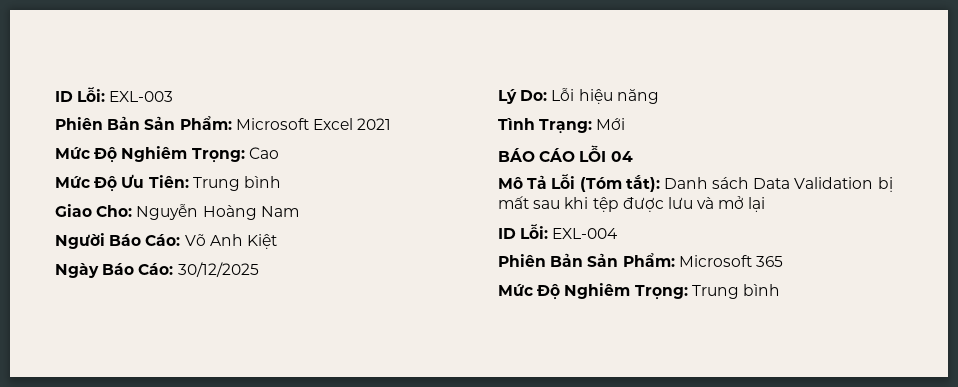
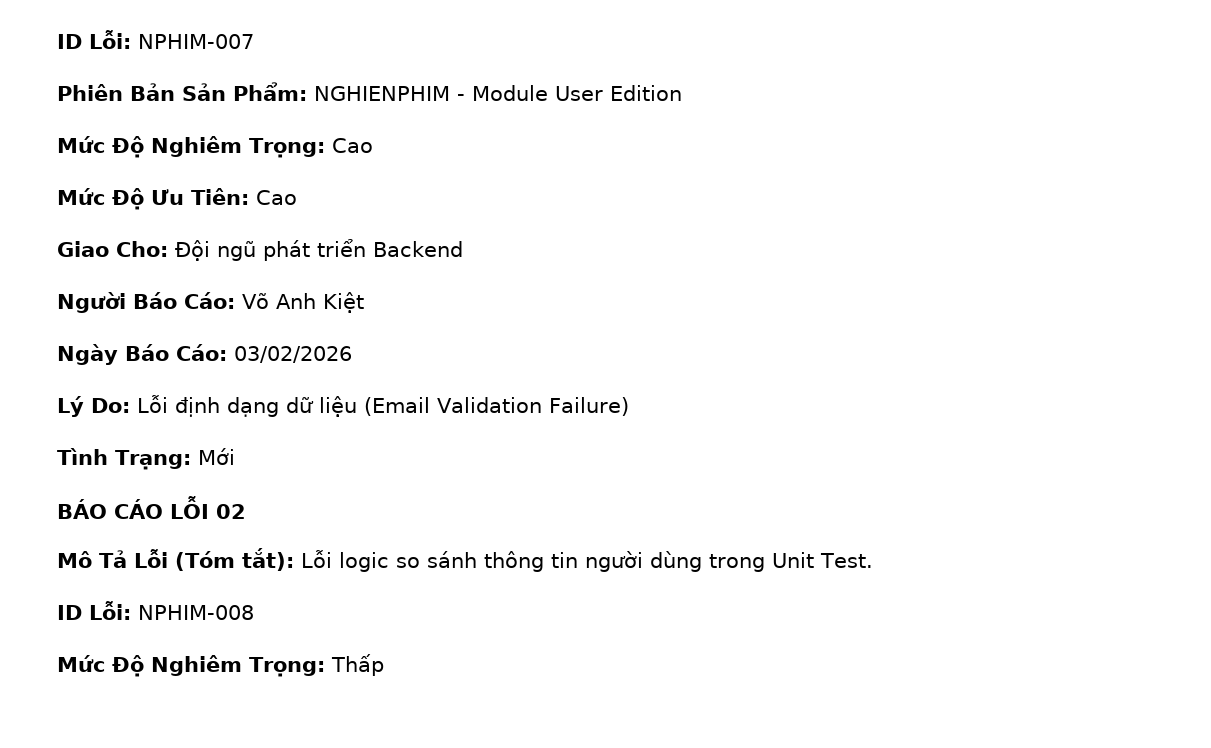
[55,87,174,102] [55,116,392,130] ID Lỗi: EXL-003 // Phiên Bản Sản Phẩm: Microsoft Excel 2021 -> [57,30,254,49] [57,82,682,101] ID Lỗi: NPHIM-007 // Phiên Bản Sản Phẩm: NGHIENPHIM - Module User Edition
[192,176,281,191] Trung bình -> [256,190,297,205] Cao
[136,204,299,220] Nguyễn Hoàng Nam -> [175,239,463,261] Đội ngũ phát triển Backend
[177,262,259,277] 30/12/2025 -> [233,346,352,363] 03/02/2026
[578,89,659,104] hiệu năng -> [174,396,629,417] định dạng dữ liệu (Email Validation Failure)
[610,151,633,162] 04 -> [216,504,246,519] 02
[663,177,893,192] [498,196,766,212] [498,224,619,239] [498,253,783,267] [498,283,780,300] Danh sách Data Validation bị mất sau khi tệp được lưu và mở lại // ID Lỗi: EXL-004 // Phiên Bản Sản Phẩm: Microsoft 365 // Mức Độ Nghiêm Trọng: Trung bình -> [300,550,873,572] [57,601,254,620] [57,654,384,677] Lỗi logic so sánh thông tin người dùng trong Unit Test. // ID Lỗi: NPHIM-008 // Mức Độ Nghiêm Trọng: Thấp

